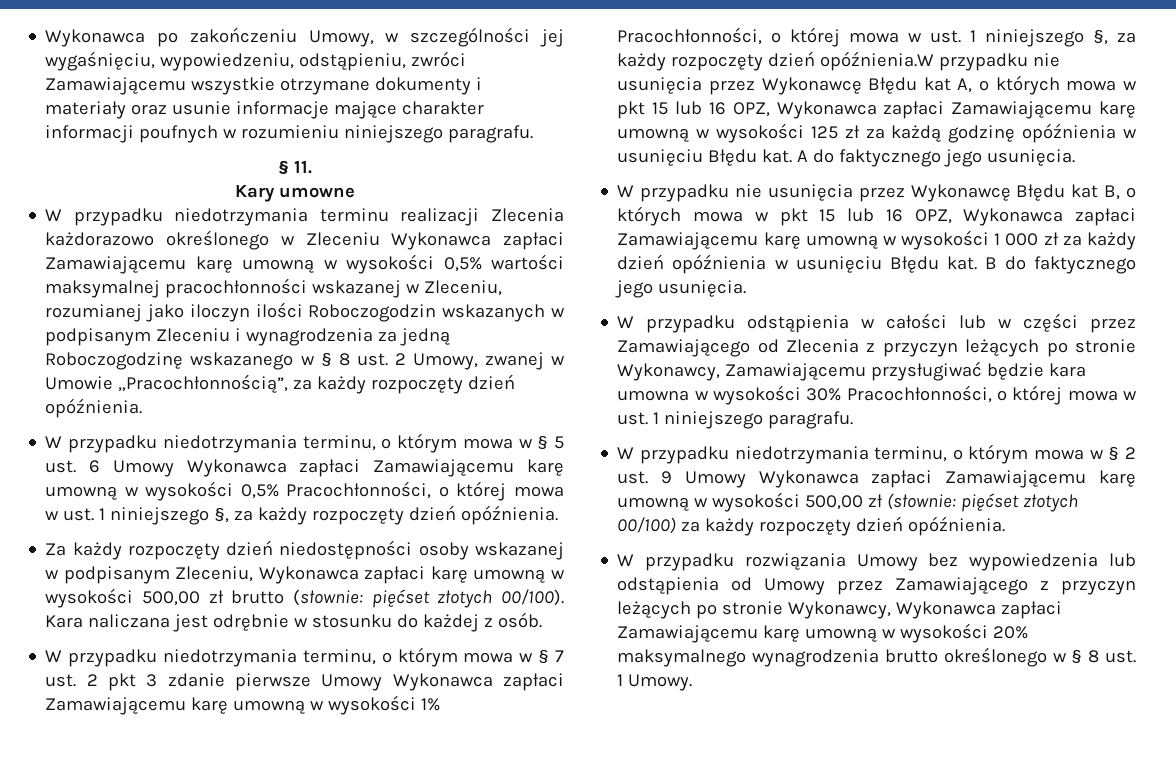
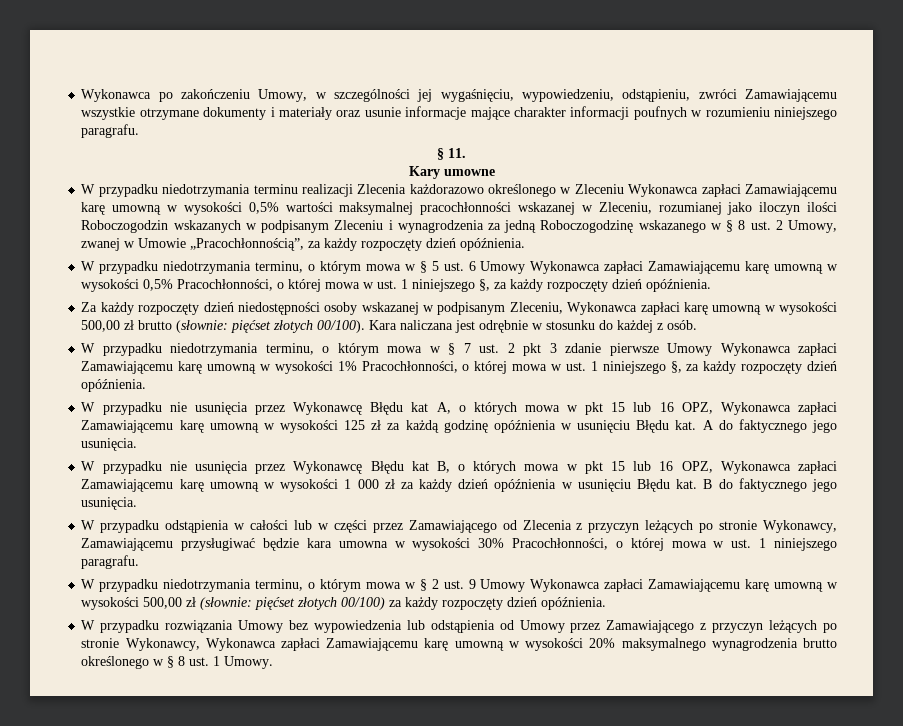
[820,51,935,71] opóźnienia.W -> [81,379,147,392] [81,402,96,412] opóźnienia. // W

